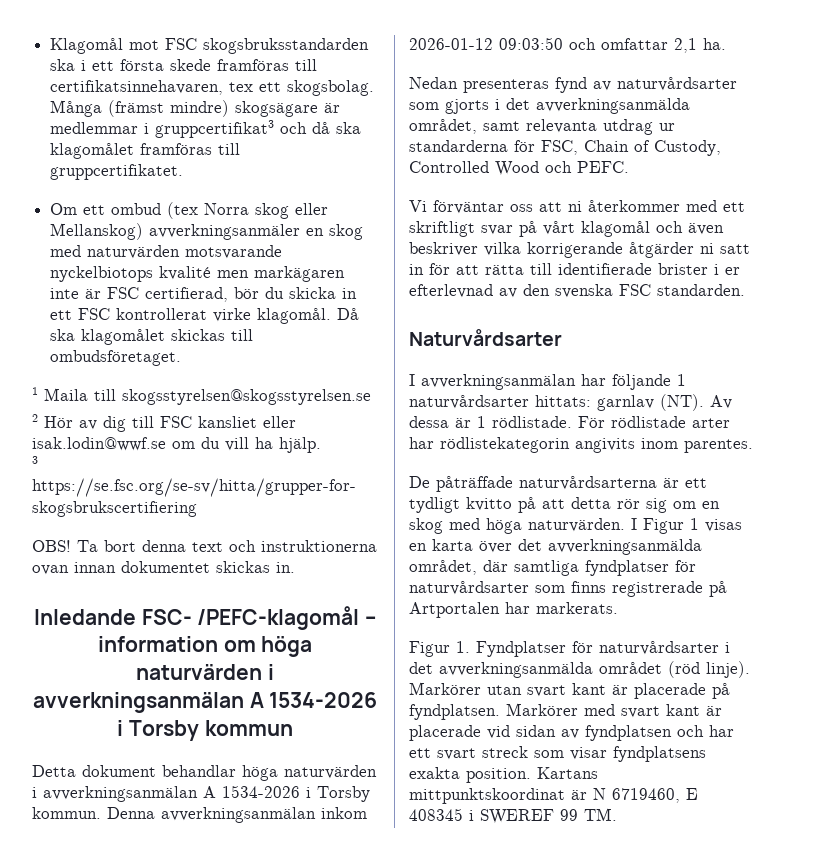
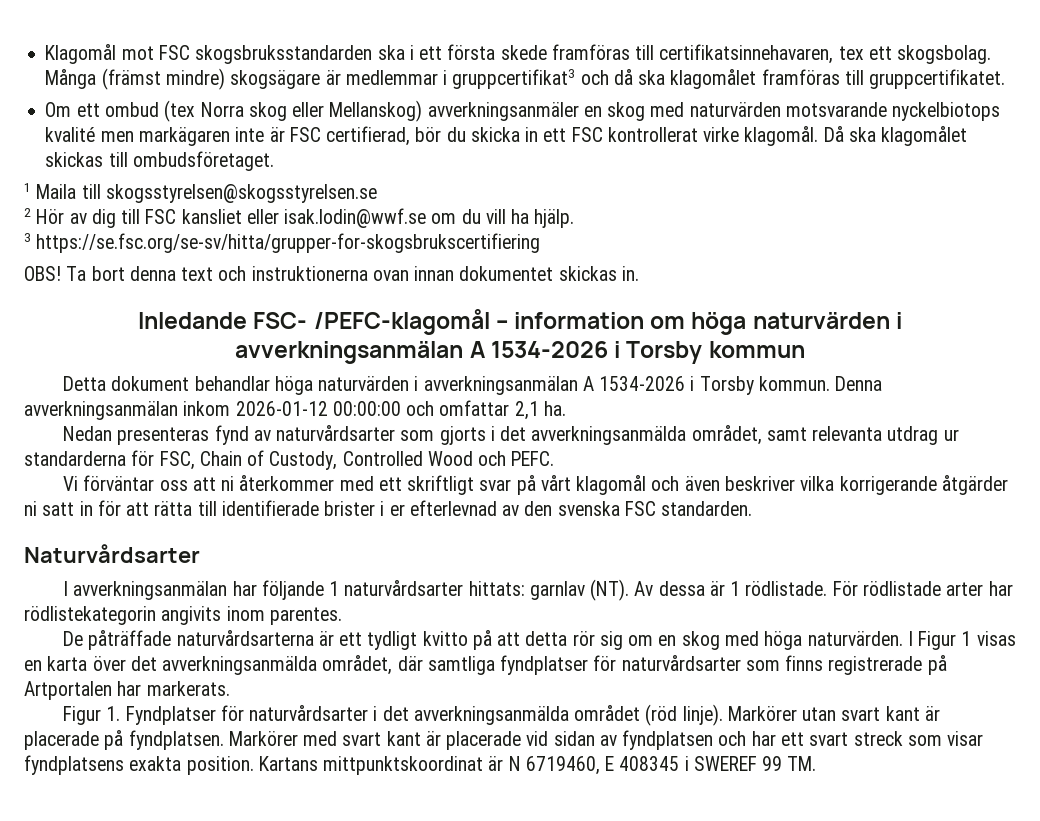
[499,37,563,50] 09:03:50 -> [332,401,401,416] 00:00:00

